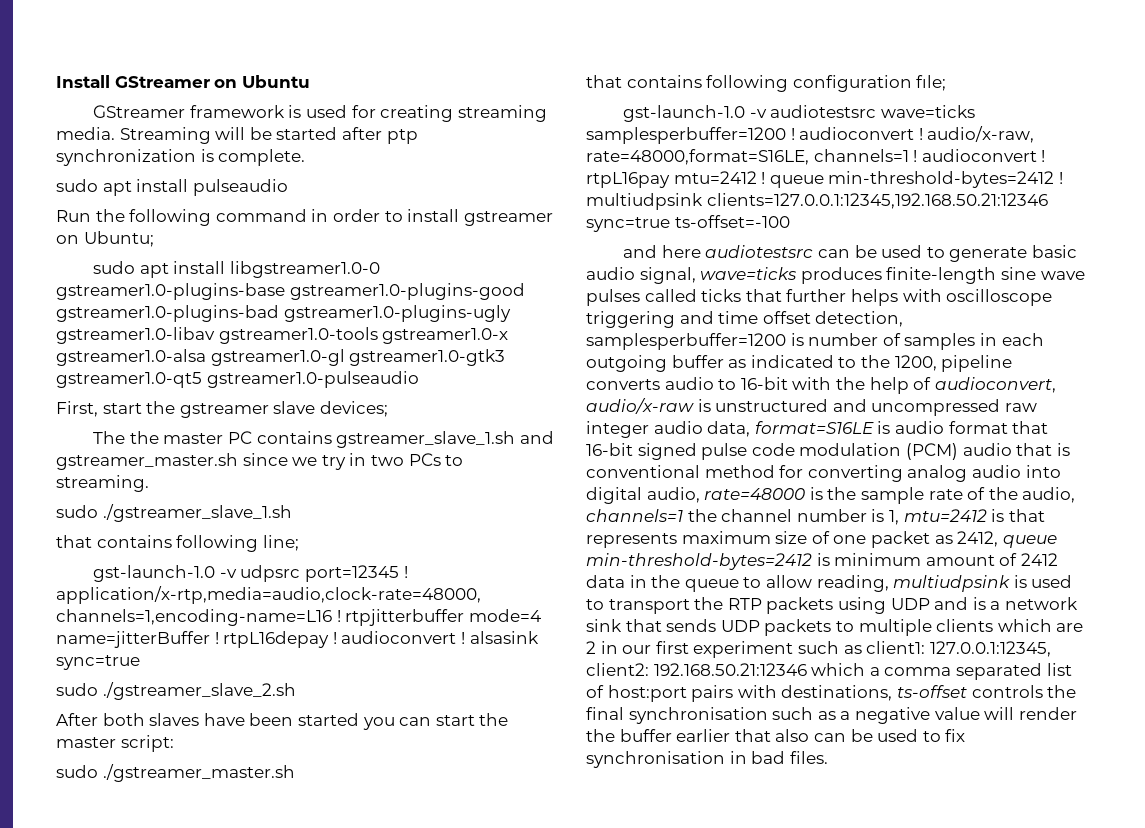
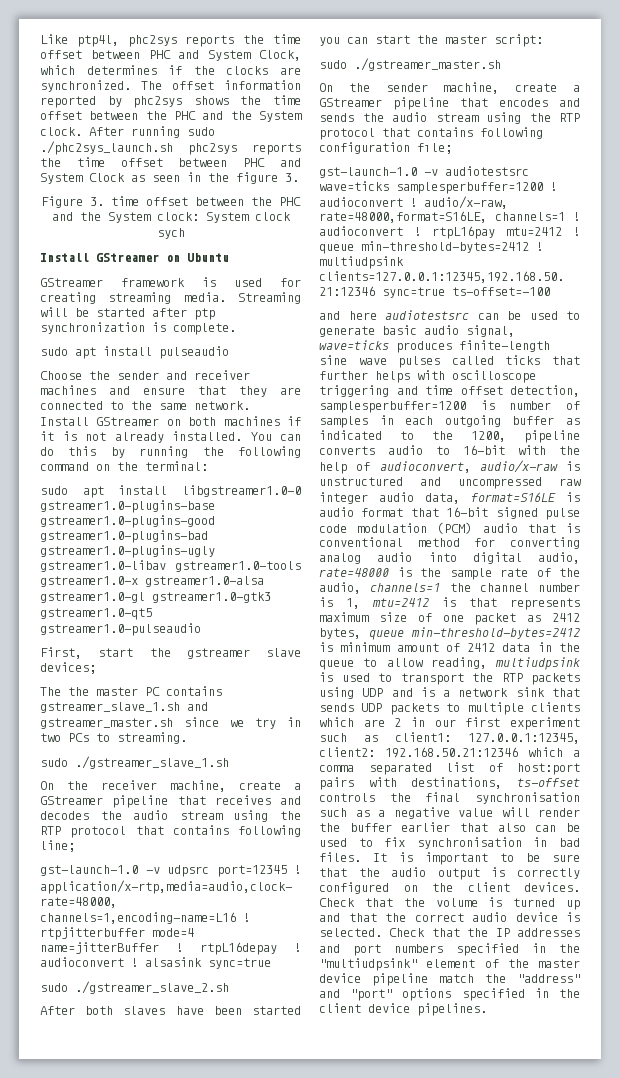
(56, 81) none -> [40,34,301,47] [40,50,301,61] [40,65,301,75] [40,80,301,92] [40,95,301,108] [40,111,302,122] [40,126,215,138] [40,141,301,155] [40,157,301,167] [40,172,299,184] [41,196,301,208] [51,212,291,223] [156,228,185,239] Like ptp4l, phc2sys reports the time offset between PHC and System Clock, which determines if the clocks are synchronized. The offset information reported by phc2sys shows the time offset between the PHC and the System clock. After running sudo ./phc2sys_launch.sh phc2sys reports the time offset between PHC and System Clock as seen in the figure 3. // Figure 3. time offset between the PHC and the System clock: System clock sych //
[56,209,553,226] [56,231,154,247] Run the following command in order to install gstreamer on Ubuntu; -> [40,370,250,380] [40,385,301,397] [40,401,250,410] [40,416,301,426] [40,431,301,443] [40,446,301,458] [40,461,208,471] Choose the sender and receiver machines and ensure that they are connected to the same network. Install GStreamer on both machines if it is not already installed. You can do this by running the following command on the terminal:
(292, 513) none -> [40,780,301,792] [40,795,301,808] [40,810,301,822] [40,826,127,838] On the receiver machine, create a GStreamer pipeline that receives and decodes the audio stream using the RTP protocol
(295, 773) none -> [319,82,580,94] [319,97,580,110] [319,112,580,124] [319,128,375,140] On the sender machine, create a GStreamer pipeline that encodes and sends the audio stream using the RTP protocol
[957,531,999,547] 2412, -> [552,613,580,622] [319,628,361,639] 2412 bytes,
(828, 757) none -> [373,852,580,865] [319,867,580,880] [319,882,580,894] [319,897,580,910] [319,912,580,922] [319,928,580,937] [319,943,580,956] [319,958,580,971] [319,973,580,986] [319,988,580,1001] [319,1003,487,1016] It is important to be sure that the audio output is correctly configured on the client devices. Check that the volume is turned up and that the correct audio device is selected. Check that the IP addresses and port numbers specified in the "multiudpsink" element of the master device pipeline match the "address" and "port" options specified in the client device pipelines.

